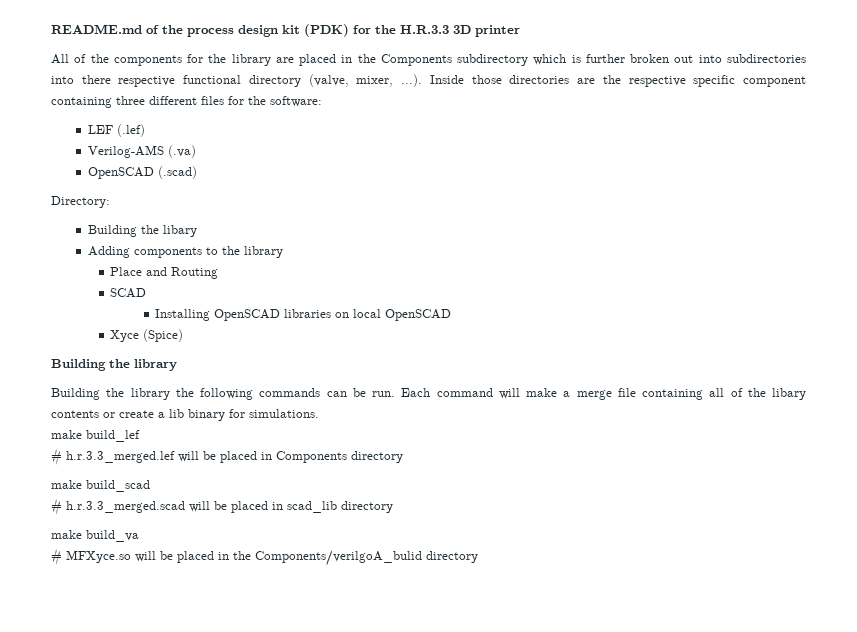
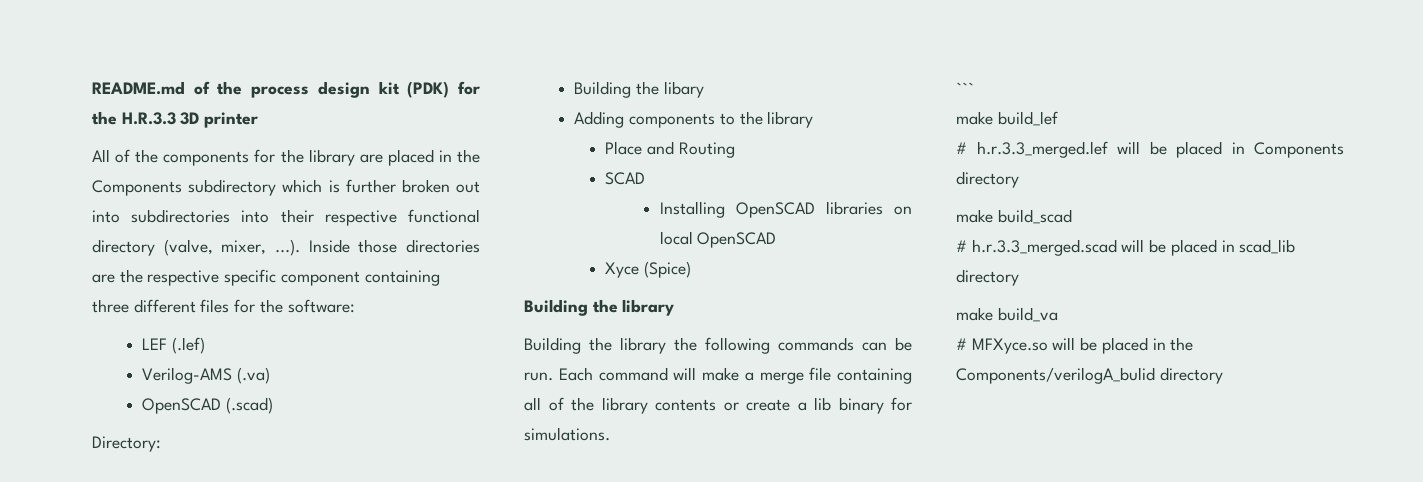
[81,75,111,84] there -> [280,209,314,223] their
[772,388,806,400] libary -> [601,397,648,414] library
(319, 413) none -> [956,82,974,94] // ```
[255,550,422,566] Components/verilgoA_bulid -> [956,367,1155,384] Components/verilogA_bulid

